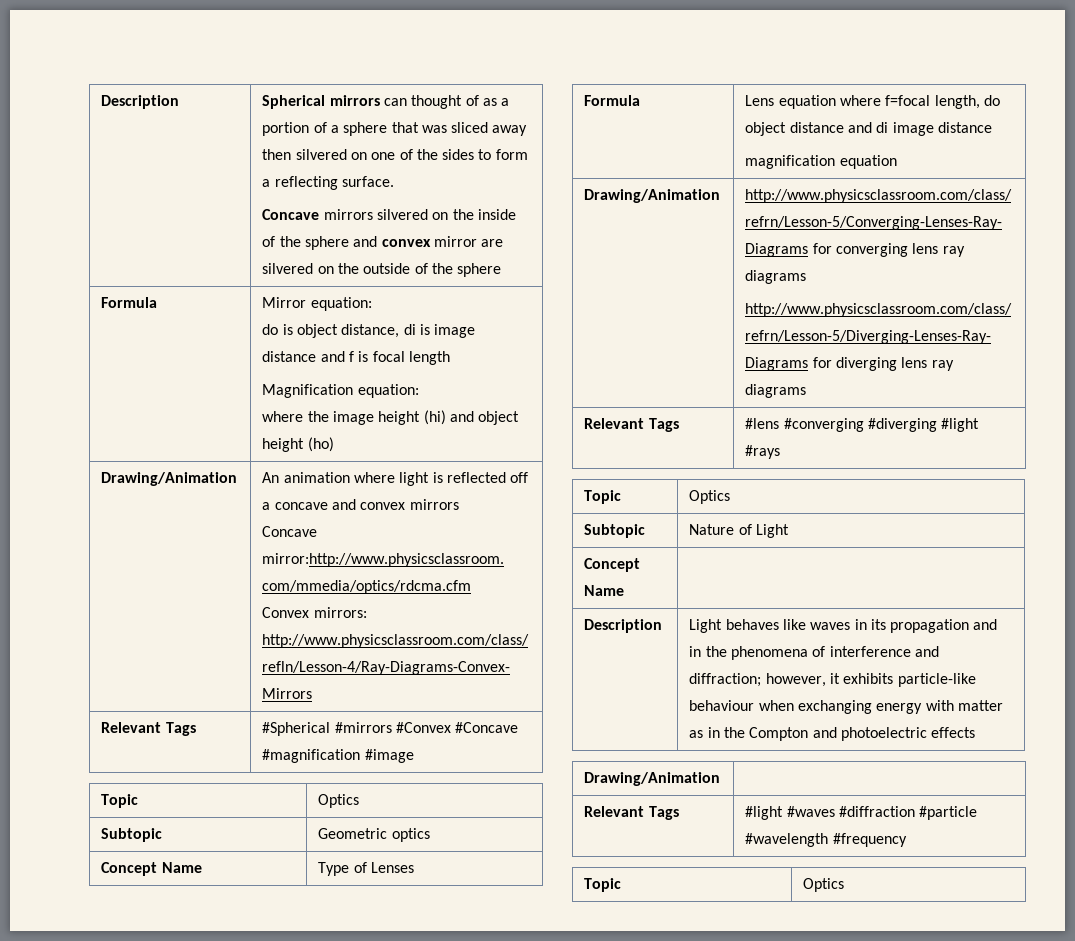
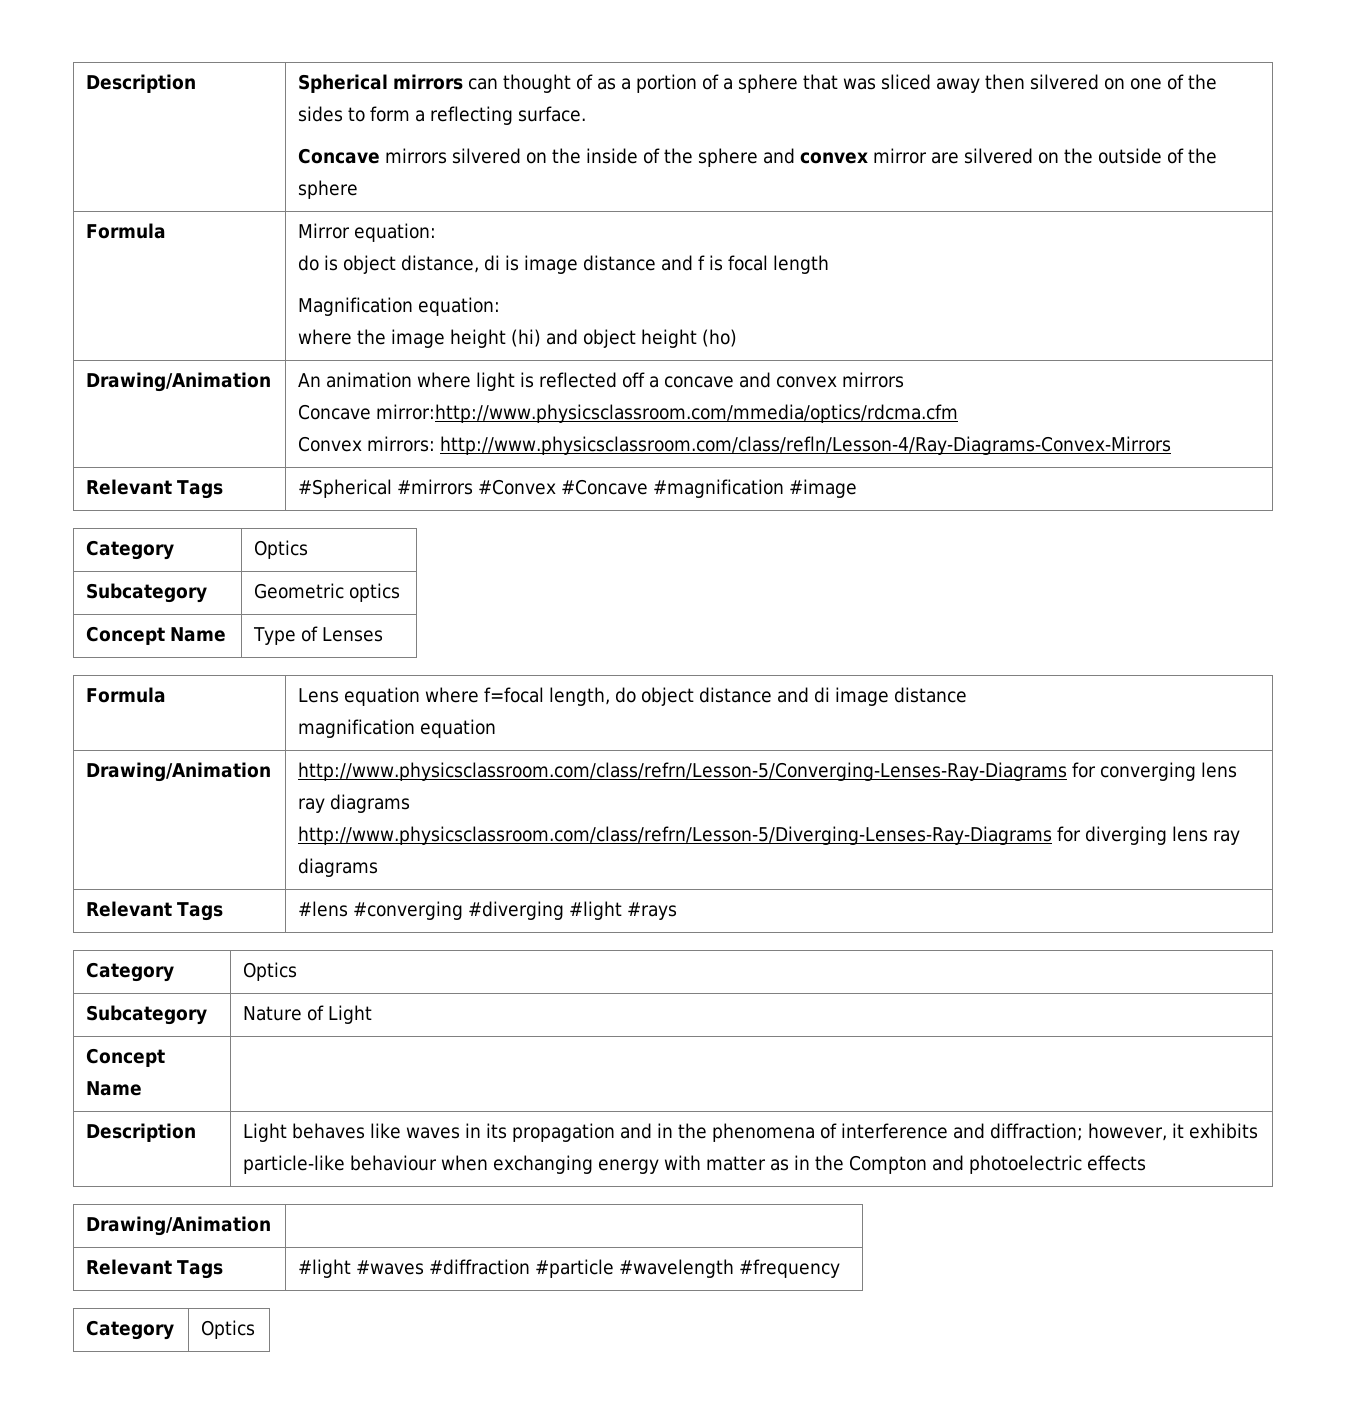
[101,794,139,808] [318,794,360,808] [101,828,163,842] Topic | Optics // Subtopic -> [86,540,175,560] [254,540,309,559] [86,583,208,603] Category | Optics // Subcategory
[584,490,622,504] [689,490,731,504] [584,524,646,538] Topic | Optics // Subtopic -> [86,962,175,982] [243,962,298,981] [86,1005,208,1025] Category | Optics // Subcategory
[584,878,622,892] Topic -> [86,1320,175,1340] Category

